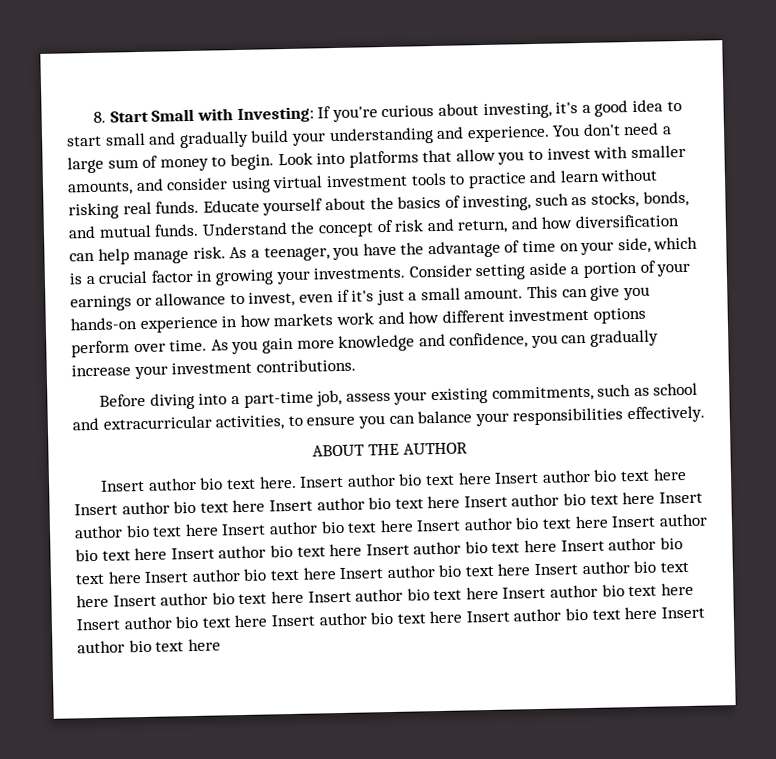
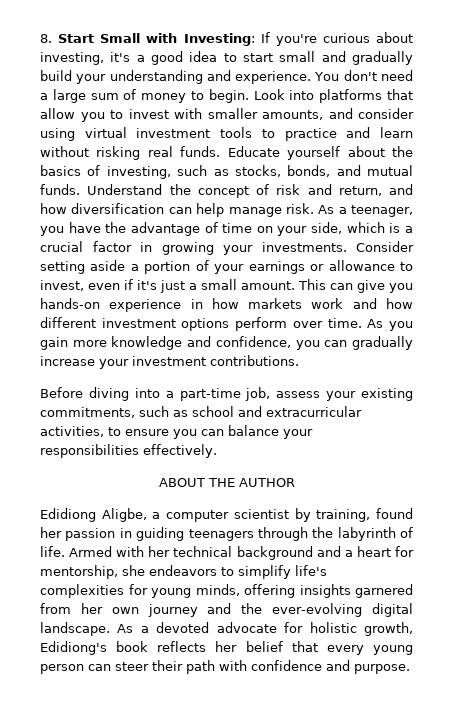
[100,467,687,492] [74,491,703,516] [74,513,708,539] [75,537,683,562] [75,560,689,585] [76,582,694,608] [76,606,705,631] [77,638,221,654] Insert author bio text here. Insert author bio text here Insert author bio text here Insert author bio text here Insert author bio text here Insert author bio text here Insert author bio text here Insert author bio text here Insert author bio text here Insert author bio text here Insert author bio text here Insert author bio text here Insert author bio text here Insert author bio text here Insert author bio text here Insert author bio text here Insert author bio text here Insert author bio text here Insert author bio text here Insert author bio text here Insert author bio text here Insert author bio text here Insert author bio text here -> [40,508,413,522] [40,527,413,541] [40,546,414,560] [40,565,327,579] [40,584,413,598] [40,603,413,617] [40,622,413,636] [40,641,413,655] [40,660,410,674] Edidiong Aligbe, a computer scientist by training, found her passion in guiding teenagers through the labyrinth of life. Armed with her technical background and a heart for mentorship, she endeavors to simplify life's complexities for young minds, offering insights garnered from her own journey and the ever-evolving digital landscape. As a devoted advocate for holistic growth, Edidiong's book reflects her belief that every young person can steer their path with confidence and purpose.

